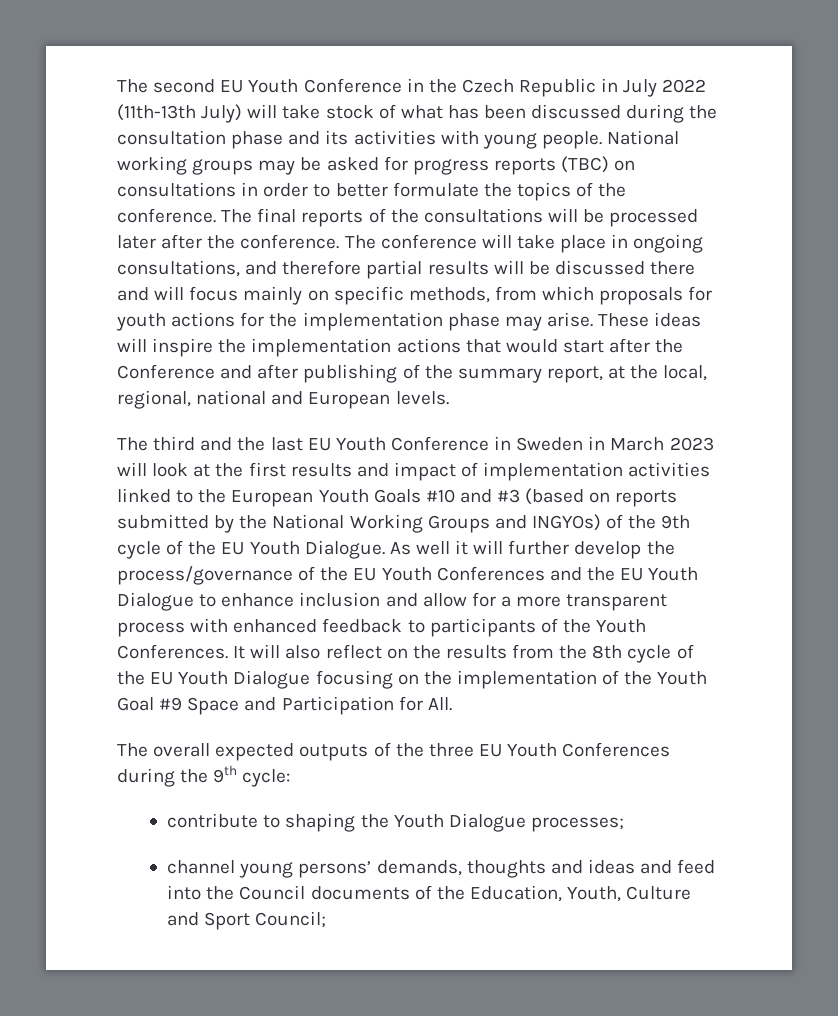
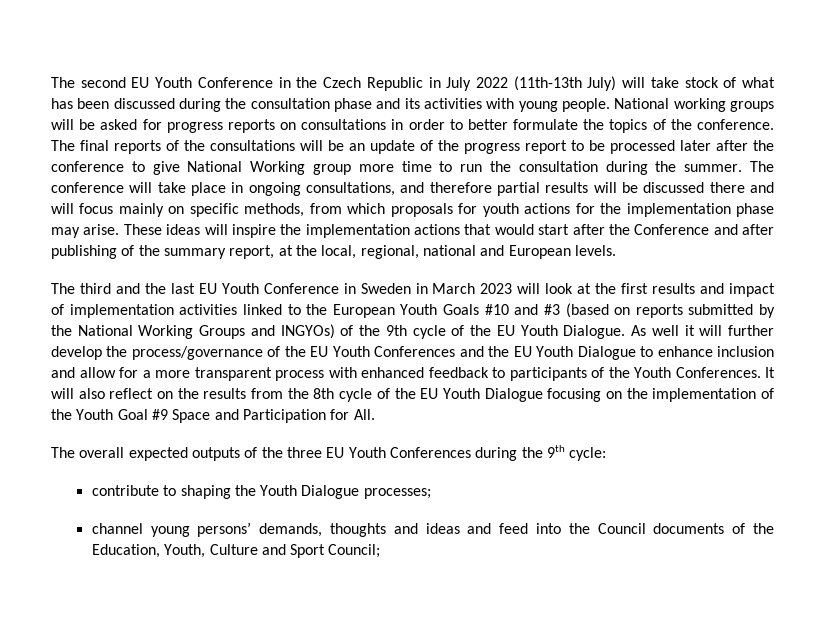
[258,160,296,175] may -> [51,119,74,130] will
[561,156,610,173] (TBC) -> (275, 126) none
[609,209,699,227] [117,234,340,249] processed later after the conference. -> [349,140,774,154] [51,161,743,175] an update of the progress report to be processed later after the conference to give National Working group more time to run the consultation during the summer.

